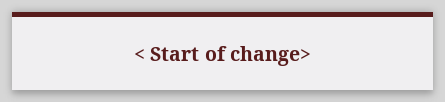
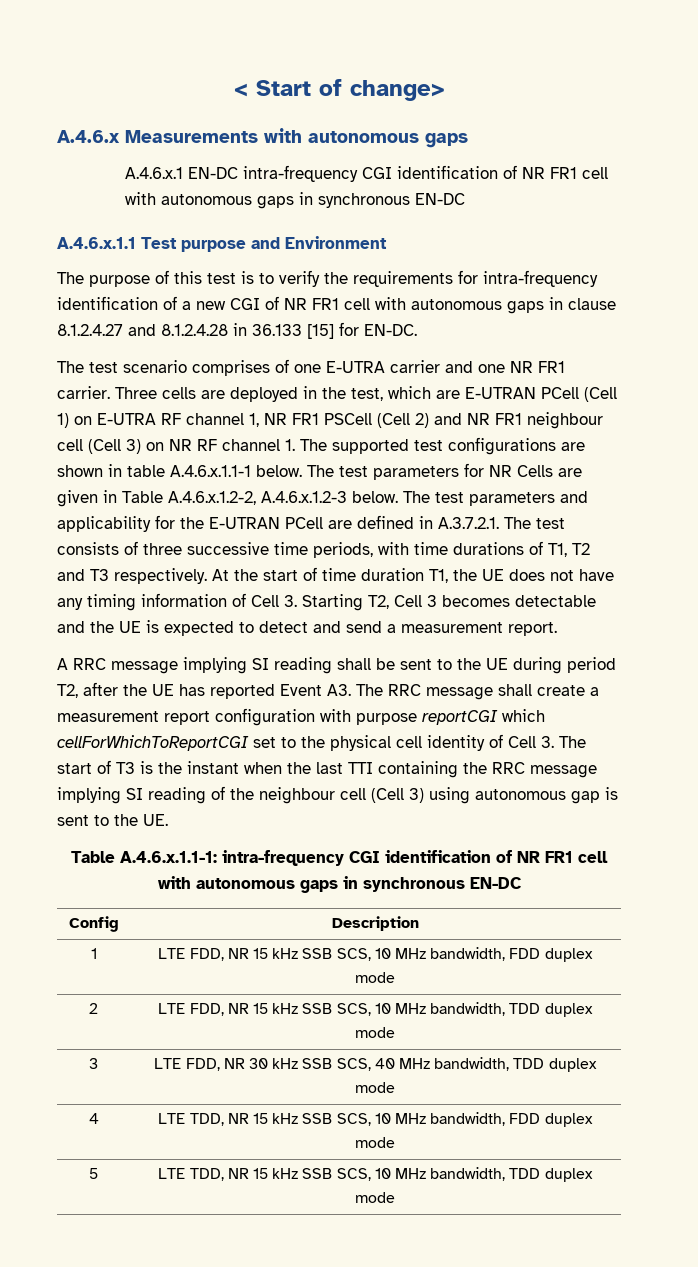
(311, 56) none -> [57,128,468,148] [124,165,608,182] [124,192,465,209] [57,236,387,252] [57,270,598,287] [57,296,616,314] [57,322,417,339] [57,359,565,376] [57,386,617,402] [57,412,603,429] [57,437,585,455] [57,463,582,480] [57,490,588,507] [57,515,565,532] [57,541,590,558] [57,567,614,584] [57,593,596,611] [57,620,557,636] [57,657,616,674] [57,682,599,700] [57,708,545,726] [57,734,586,751] [57,760,597,778] [57,786,618,804] [57,814,168,826] [71,850,608,866] [157,876,522,893] [68,916,119,932] [331,916,419,931] [90,948,97,959] [158,947,593,962] [354,972,395,983] [89,1003,98,1014] [158,1002,593,1017] [354,1027,395,1038] [89,1058,98,1069] [154,1057,597,1072] [354,1082,395,1093] [88,1113,99,1124] [158,1112,593,1127] [354,1137,395,1148] [89,1168,98,1179] [158,1167,593,1182] [354,1192,395,1203] // A.4.6.x Measurements with autonomous gaps // A.4.6.x.1 EN-DC intra-frequency CGI identification of NR FR1 cell with autonomous gaps in synchronous EN-DC // A.4.6.x.1.1 Test purpose and Environment // The purpose of this test is to verify the requirements for intra-frequency identification of a new CGI of NR FR1 cell with autonomous gaps in clause 8.1.2.4.27 and 8.1.2.4.28 in 36.133 [15] for EN-DC. // The test scenario comprises of one E-UTRA carrier and one NR FR1 carrier. Three cells are deployed in the test, which are E-UTRAN PCell (Cell 1) on E-UTRA RF channel 1, NR FR1 PSCell (Cell 2) and NR FR1 neighbour cell (Cell 3) on NR RF channel 1. The supported test configurations are shown in table A.4.6.x.1.1-1 below. The test parameters for NR Cells are given in Table A.4.6.x.1.2-2, A.4.6.x.1.2-3 below. The test parameters and applicability for the E-UTRAN PCell are defined in A.3.7.2.1. The test consists of three successive time periods, with time durations of T1, T2 and T3 respectively. At the start of time duration T1, the UE does not have any timing information of Cell 3. Starting T2, Cell 3 becomes detectable and the UE is expected to detect and send a measurement report. // A RRC message implying SI reading shall be sent to the UE during period T2, after the UE has reported Event A3. The RRC message shall create a measurement report configuration with purpose reportCGI which cellForWhichToReportCGI set to the physical cell identity of Cell 3. The start of T3 is the instant when the last TTI containing the RRC message implying SI reading of the neighbour cell (Cell 3) using autonomous gap is sent to the UE. // Table A.4.6.x.1.1-1: intra-frequency CGI identification of NR FR1 cell with autonomous gaps in synchronous EN-DC // Config | Description // 1 | LTE FDD, NR 15 kHz SSB SCS, 10 MHz bandwidth, FDD duplex mode // 2 | LTE FDD, NR 15 kHz SSB SCS, 10 MHz bandwidth, TDD duplex mode // 3 | LTE FDD, NR 30 kHz SSB SCS, 40 MHz bandwidth, TDD duplex mode // 4 | LTE TDD, NR 15 kHz SSB SCS, 10 MHz bandwidth, FDD duplex mode // 5 | LTE TDD, NR 15 kHz SSB SCS, 10 MHz bandwidth, TDD duplex mode

